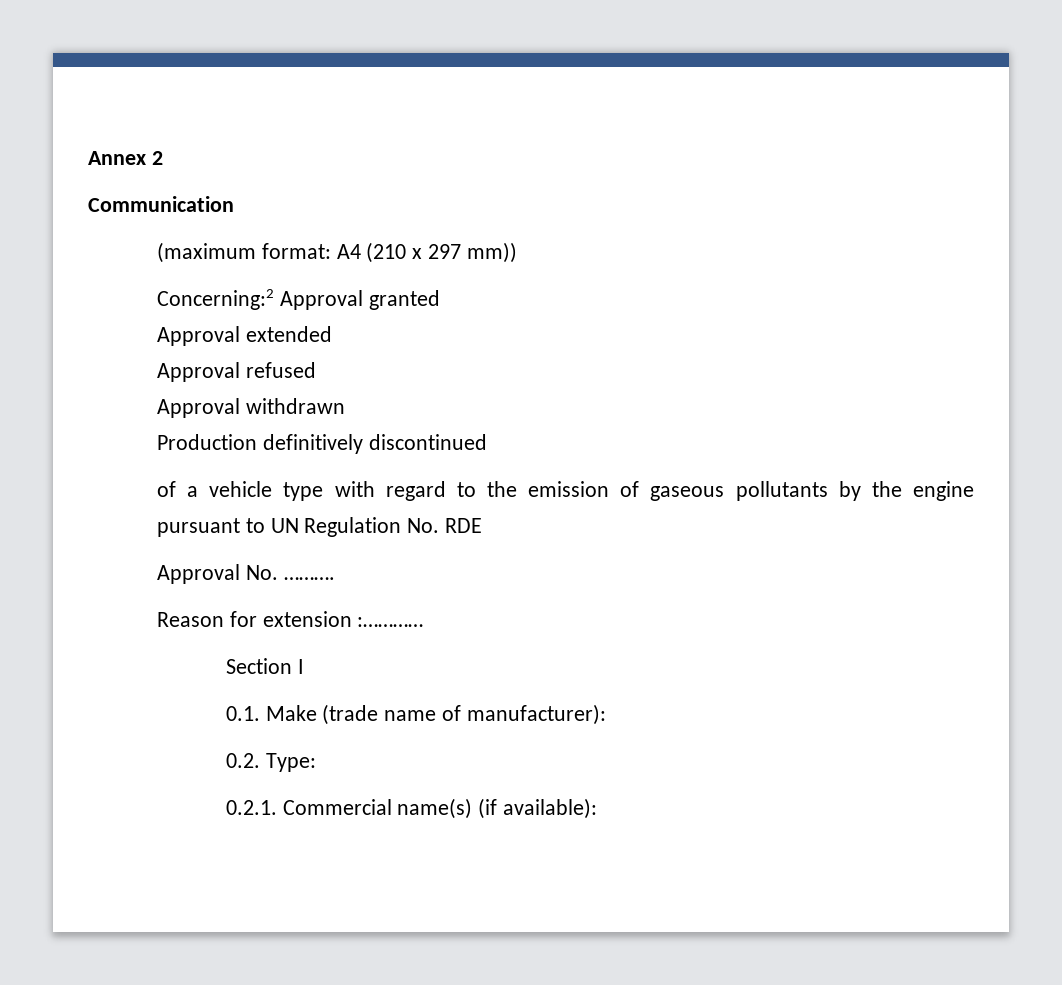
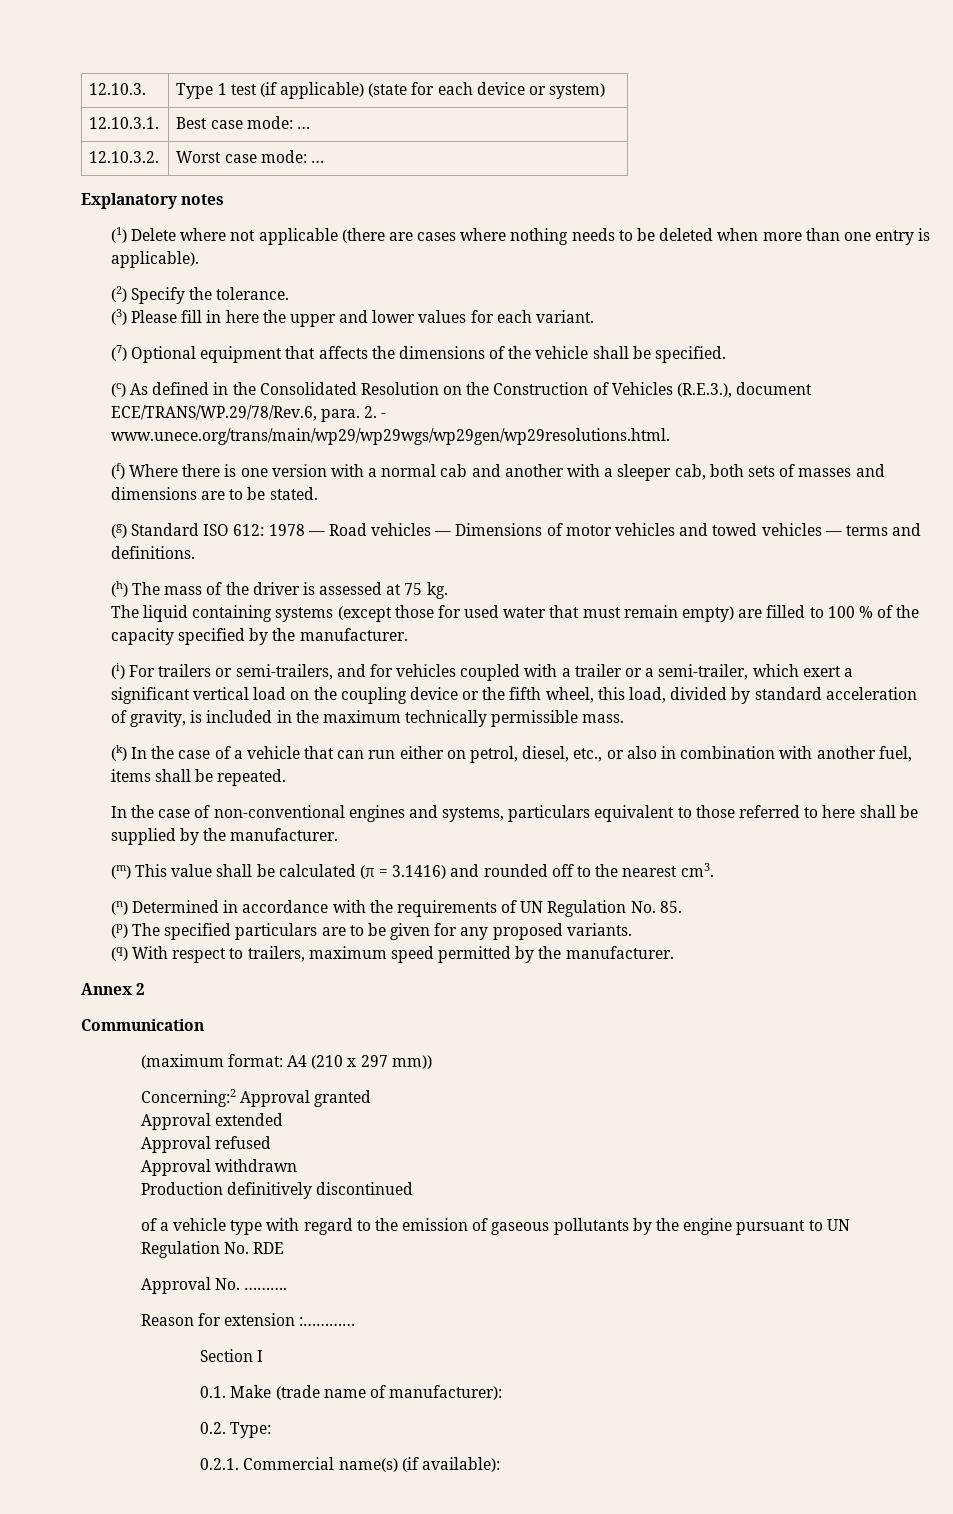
(88, 158) none -> [89,83,147,95] [176,82,606,99] [89,117,160,129] [176,116,310,129] [89,151,160,163] [176,150,324,163] [81,193,225,209] [110,227,931,245] [110,251,199,268] [110,286,290,304] [110,309,595,327] [110,345,727,363] [110,382,813,398] [110,405,387,422] [110,428,670,445] [110,463,885,481] [110,487,318,500] [110,523,922,538] [110,546,195,559] [110,581,448,599] [110,605,920,622] [110,628,408,645] [110,663,853,681] [110,687,917,704] [110,710,625,727] [110,745,912,763] [110,769,287,786] [110,805,918,822] [110,828,339,845] [110,863,714,879] [110,900,682,917] [110,923,632,940] [110,946,674,963] 12.10.3. | Type 1 test (if applicable) (state for each device or system) // 12.10.3.1. | Best case mode: … // 12.10.3.2. | Worst case mode: … // Explanatory notes // (1) Delete where not applicable (there are cases where nothing needs to be deleted when more than one entry is applicable). // (2) Specify the tolerance. // (3) Please fill in here the upper and lower values for each variant. // (7) Optional equipment that affects the dimensions of the vehicle shall be specified. // (c) As defined in the Consolidated Resolution on the Construction of Vehicles (R.E.3.), document ECE/TRANS/WP.29/78/Rev.6, para. 2. - www.unece.org/trans/main/wp29/wp29wgs/wp29gen/wp29resolutions.html. // (f) Where there is one version with a normal cab and another with a sleeper cab, both sets of masses and dimensions are to be stated. // (g) Standard ISO 612: 1978 — Road vehicles — Dimensions of motor vehicles and towed vehicles — terms and definitions. // (h) The mass of the driver is assessed at 75 kg. // The liquid containing systems (except those for used water that must remain empty) are filled to 100 % of the capacity specified by the manufacturer. // (i) For trailers or semi-trailers, and for vehicles coupled with a trailer or a semi-trailer, which exert a significant vertical load on the coupling device or the fifth wheel, this load, divided by standard acceleration of gravity, is included in the maximum technically permissible mass. // (k) In the case of a vehicle that can run either on petrol, diesel, etc., or also in combination with another fuel, items shall be repeated. // In the case of non-conventional engines and systems, particulars equivalent to those referred to here shall be supplied by the manufacturer. // (m) This value shall be calculated (π = 3.1416) and rounded off to the nearest cm3. // (n) Determined in accordance with the requirements of UN Regulation No. 85. // (p) The specified particulars are to be given for any proposed variants. // (q) With respect to trailers, maximum speed permitted by the manufacturer. //

